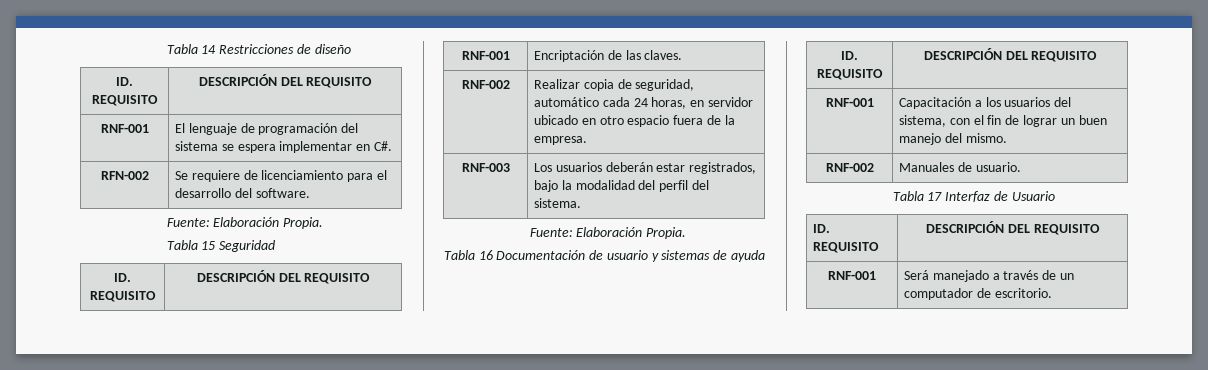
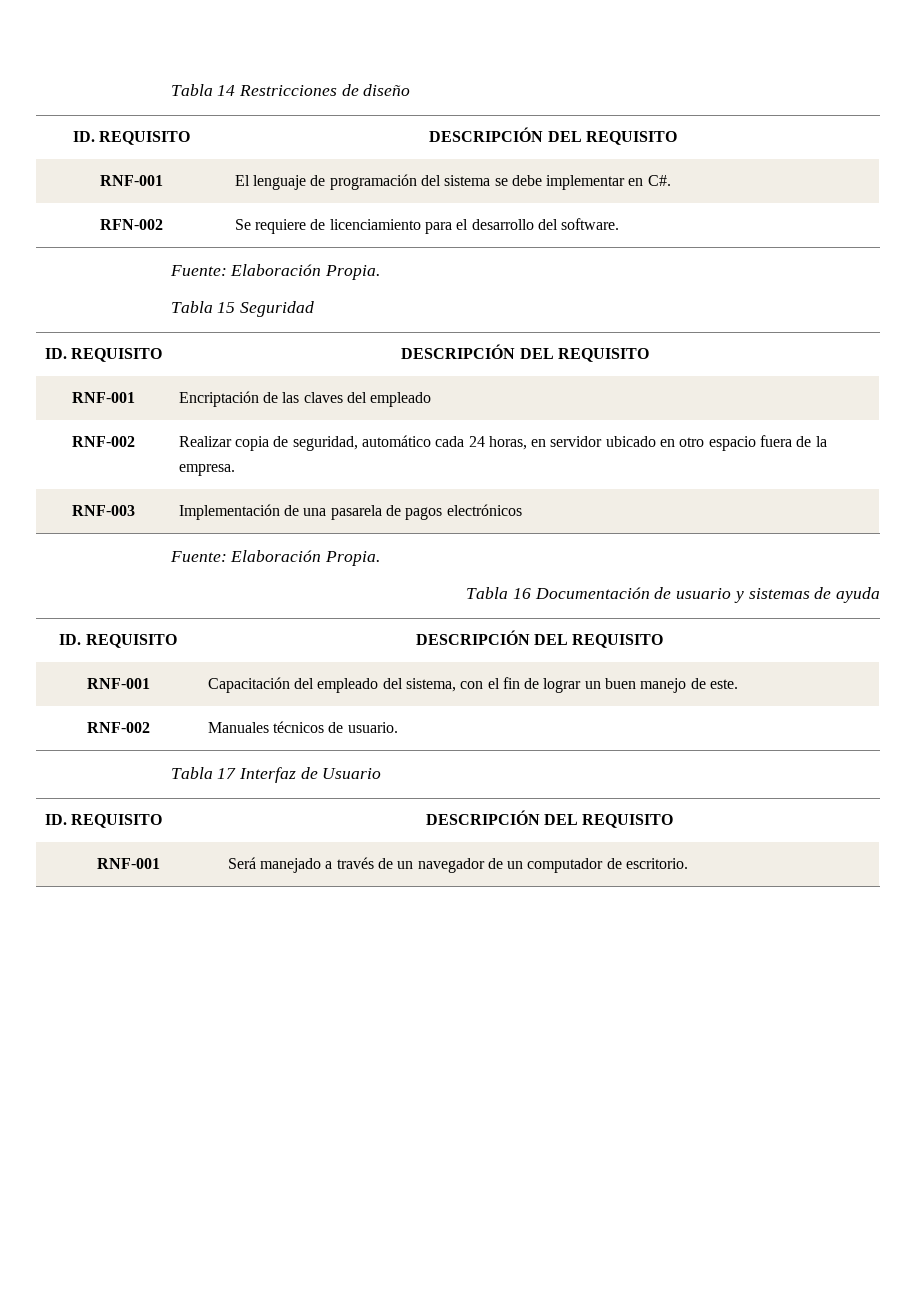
[237,144,276,153] espera -> [511,175,542,186] debe
[644,50,683,60] claves. -> [303,392,432,407] claves del empleado
[534,162,757,174] [534,180,709,192] [534,198,582,208] Los usuarios deberán estar registrados, bajo la modalidad del perfil del sistema. -> [178,504,522,520] Implementación de una pasarela de pagos electrónicos
[974,97,1051,107] a los usuarios -> [293,678,379,693] del empleado
[944,133,1007,143] del mismo. -> [690,678,739,689] de este.
(955, 167) none -> [272,721,324,733] técnicos
(1074, 276) none -> [417,858,524,873] navegador de un

